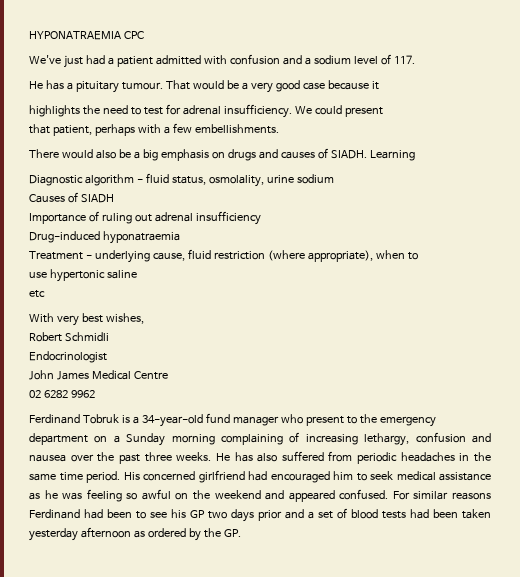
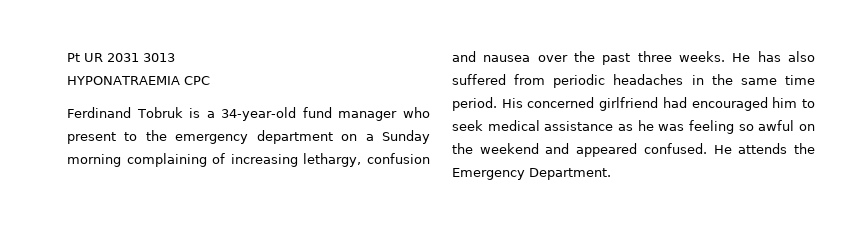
[29,31,144,40] [29,54,415,68] [29,80,379,93] [29,104,383,118] [29,123,279,136] [29,148,415,161] [29,173,334,187] [29,192,114,203] [29,211,261,225] [29,231,180,244] [29,249,418,263] [29,269,137,282] [29,290,45,298] [29,313,144,326] [29,332,109,342] [29,351,107,363] [29,370,168,380] [29,390,95,398] HYPONATRAEMIA CPC // We've just had a patient admitted with confusion and a sodium level of 117. // He has a pituitary tumour. That would be a very good case because it // highlights the need to test for adrenal insufficiency. We could present // that patient, perhaps with a few embellishments. // There would also be a big emphasis on drugs and causes of SIADH. Learning // Diagnostic algorithm - fluid status, osmolality, urine sodium // Causes of SIADH // Importance of ruling out adrenal insufficiency // Drug-induced hyponatraemia // Treatment - underlying cause, fluid restriction (where appropriate), when to // use hypertonic saline // etc // With very best wishes, // Robert Schmidli // Endocrinologist // John James Medical Centre // 02 6282 9962 -> [67,53,175,62] [67,76,210,85] Pt UR 2031 3013 // HYPONATRAEMIA CPC
[392,491,491,500] [29,508,491,522] [29,527,241,541] For similar reasons Ferdinand had been to see his GP two days prior and a set of blood tests had been taken yesterday afternoon as ordered by the GP. -> [713,143,815,154] [452,168,611,180] He attends the Emergency Department.

